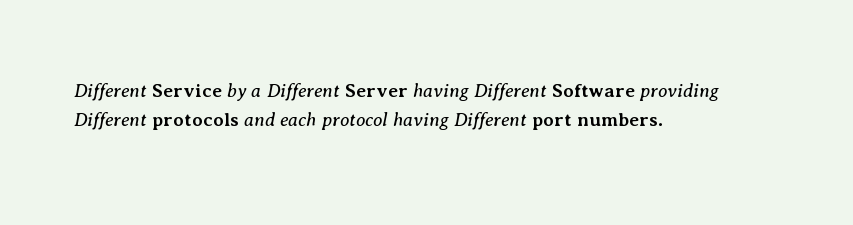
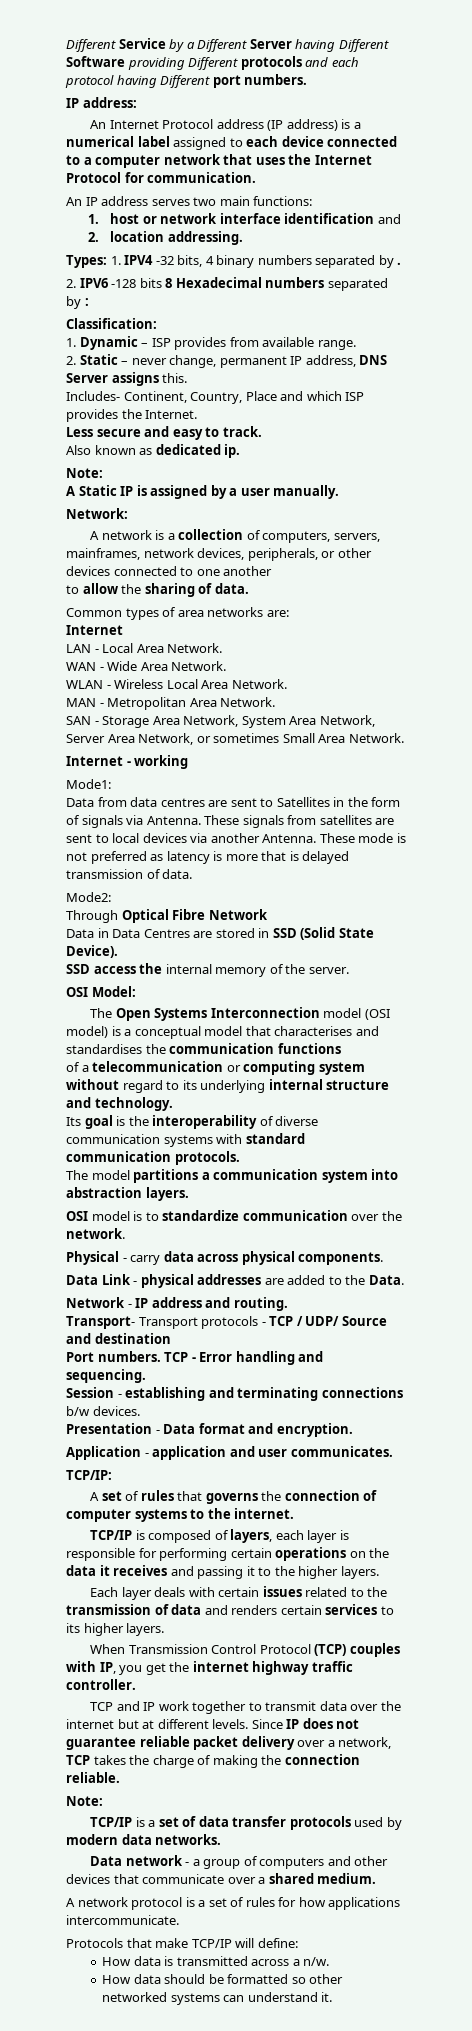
(664, 119) none -> [66,97,137,108] [90,119,361,131] [66,136,398,150] [66,154,372,168] [66,172,257,183] [66,196,313,206] [88,213,401,224] [88,231,243,245] [66,255,402,268] [66,277,388,291] [66,296,89,309] [66,318,157,329] [66,336,356,350] [66,354,388,368] [66,372,188,386] [66,391,365,404] [66,409,198,422] [66,426,262,440] [66,444,241,458] [66,468,103,478] [66,485,340,499] [66,508,128,519] [90,529,380,543] [66,548,372,561] [66,566,273,576] [66,583,249,597] [66,607,289,620] [66,625,123,635] [66,643,223,653] [66,661,227,671] [66,679,287,689] [66,697,276,710] [66,715,375,728] [66,733,404,745] [66,755,189,769] [66,779,111,789] [66,797,401,807] [66,815,395,828] [66,833,406,843] [66,851,350,864] [66,869,193,879] [66,892,111,902] [66,909,268,923] [66,927,374,940] [66,945,118,958] [66,963,349,977] [66,986,136,997] [90,1007,390,1021] [66,1026,379,1039] [66,1043,341,1054] [66,1061,365,1075] [66,1079,390,1093] [66,1097,173,1111] [66,1115,319,1129] [66,1133,305,1147] [66,1151,240,1165] [66,1169,399,1183] [66,1187,189,1201] [66,1210,402,1221] [66,1228,125,1239] [66,1251,384,1265] [66,1274,404,1288] [66,1297,288,1311] [66,1316,387,1329] [66,1333,171,1344] [66,1351,324,1365] [66,1369,146,1383] [66,1387,403,1401] [66,1406,140,1416] [66,1423,353,1437] [66,1446,393,1460] [66,1470,112,1480] [90,1490,378,1504] [66,1508,295,1522] [90,1529,349,1543] [66,1547,390,1561] [66,1565,379,1579] [90,1586,388,1600] [66,1604,394,1615] [66,1623,165,1636] [90,1643,400,1657] [66,1661,353,1675] [66,1679,136,1690] [90,1701,401,1714] [66,1718,360,1729] [66,1736,392,1750] [66,1754,360,1768] [66,1772,120,1783] [66,1796,103,1806] [90,1816,402,1830] [66,1834,222,1845] [90,1855,389,1869] [66,1873,377,1884] [66,1897,401,1910] [66,1915,179,1925] [66,1938,298,1948] [102,1956,330,1966] [102,1974,344,1984] [102,1992,333,2005] // IP address: // An Internet Protocol address (IP address) is a numerical label assigned to each device connected to a computer network that uses the Internet Protocol for communication. // An IP address serves two main functions: // 1. host or network interface identification and // 2. location addressing. // Types: 1. IPV4 -32 bits, 4 binary numbers separated by . // 2. IPV6 -128 bits 8 Hexadecimal numbers separated by : // Classification: // 1. Dynamic – ISP provides from available range. // 2. Static – never change, permanent IP address, DNS Server assigns this. // Includes- Continent, Country, Place and which ISP provides the Internet. // Less secure and easy to track. // Also known as dedicated ip. // Note: // A Static IP is assigned by a user manually. // Network: // A network is a collection of computers, servers, mainframes, network devices, peripherals, or other devices connected to one another // to allow the sharing of data. // Common types of area networks are: // Internet // LAN - Local Area Network. // WAN - Wide Area Network. // WLAN - Wireless Local Area Network. // MAN - Metropolitan Area Network. // SAN - Storage Area Network, System Area Network, Server Area Network, or sometimes Small Area Network. // Internet - working // Mode1: // Data from data centres are sent to Satellites in the form of signals via Antenna. These signals from satellites are sent to local devices via another Antenna. These mode is not preferred as latency is more that is delayed transmission of data. // Mode2: // Through Optical Fibre Network // Data in Data Centres are stored in SSD (Solid State Device). // SSD access the internal memory of the server. // OSI Model: // The Open Systems Interconnection model (OSI model) is a conceptual model that characterises and standardises the communication functions // of a telecommunication or computing system without regard to its underlying internal structure and technology. // Its goal is the interoperability of diverse communication systems with standard communication protocols. // The model partitions a communication system into abstraction layers. // OSI model is to standardize communication over the network. // Physical - carry data across physical components. // Data Link - physical addresses are added to the Data. // Network - IP address and routing. // Transport- Transport protocols - TCP / UDP/ Source and destination // Port numbers. TCP - Error handling and sequencing. // Session - establishing and terminating connections b/w devices. // Presentation - Data format and encryption. // Application - application and user communicates. // TCP/IP: // A set of rules that governs the connection of computer systems to the internet. // TCP/IP is composed of layers, each layer is responsible for performing certain operations on the data it receives and passing it to the higher layers. // Each layer deals with certain issues related to the transmission of data and renders certain services to its higher layers. // When Transmission Control Protocol (TCP) couples with IP, you get the internet highway traffic controller. // TCP and IP work together to transmit data over the internet but at different levels. Since IP does not guarantee reliable packet delivery over a network, TCP takes the charge of making the connection reliable. // Note: // TCP/IP is a set of data transfer protocols used by modern data networks. // Data network - a group of computers and other devices that communicate over a shared medium. // A network protocol is a set of rules for how applications intercommunicate. // Protocols that make TCP/IP will define: // How data is transmitted across a n/w. // How data should be formatted so other networked systems can understand it.

